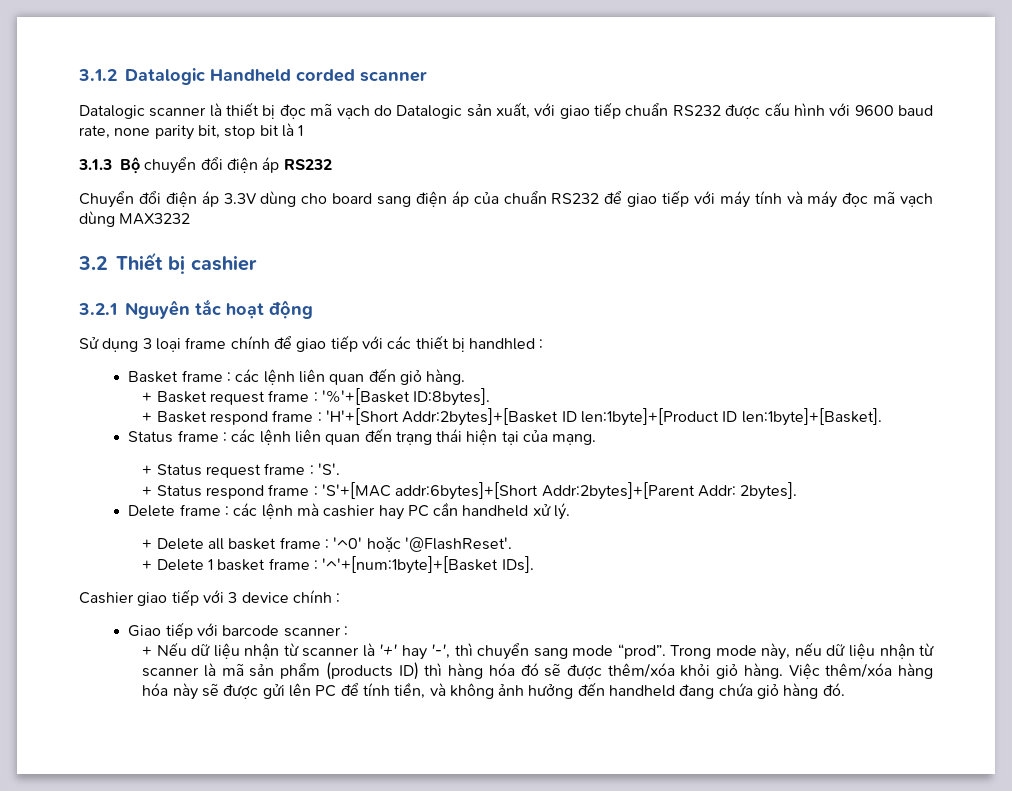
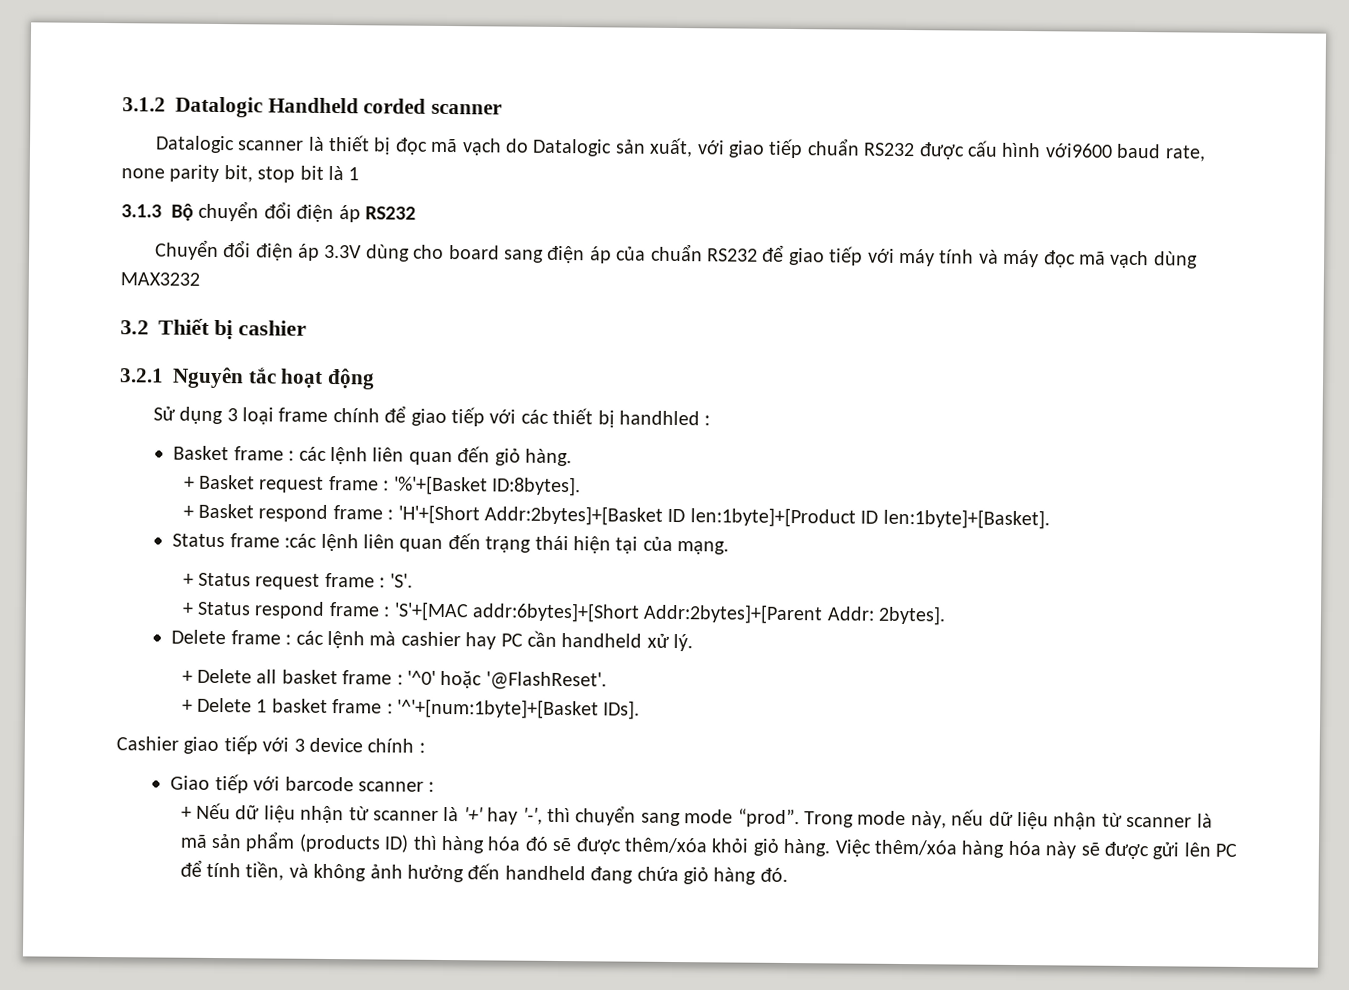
[829,103,894,116] với 9600 -> [1044,143,1113,158] với9600
[222,429,256,442] : các -> [284,533,318,548] :các

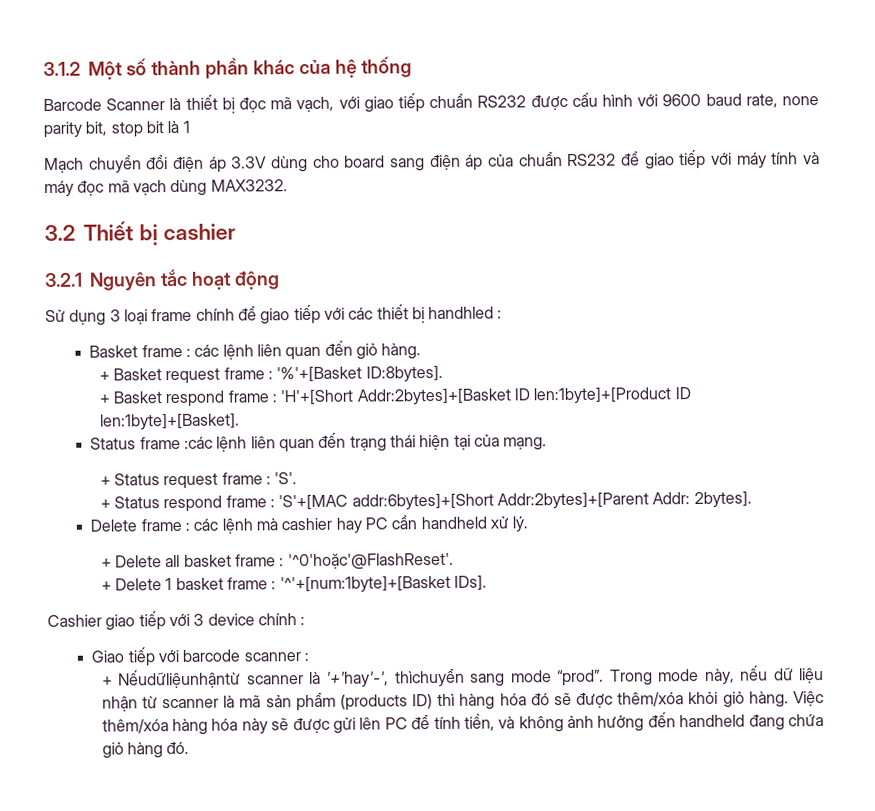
[175,96,503,118] [154,135,305,154] Datalogic Handheld corded scanner // Datalogic scanner -> [88,56,412,80] [43,98,166,112] Một số thành phần khác của hệ thống // Barcode Scanner
[461,137,694,158] vạch do Datalogic sản xuất, -> [296,96,335,113] vạch,
[1044,143,1113,158] với9600 -> [637,93,702,107] với 9600
[121,203,194,221] 3.1.3 Bộ -> [44,157,84,174] Mạch
[365,206,416,220] [154,239,320,261] RS232 // Chuyển đổi điện áp -> (227, 164) none
[120,272,200,286] MAX3232 -> [210,179,288,192] MAX3232.
[407,670,607,691] '^0' hoặc '@FlashReset'. -> [287,552,454,571] '^0'hoặc'@FlashReset'.
[196,802,637,826] Nếu dữ liệu nhận từ scanner là '+' hay '-', thì chuyển -> [118,668,465,689] Nếudữliệunhậntừ scanner là '+'hay'-', thìchuyển

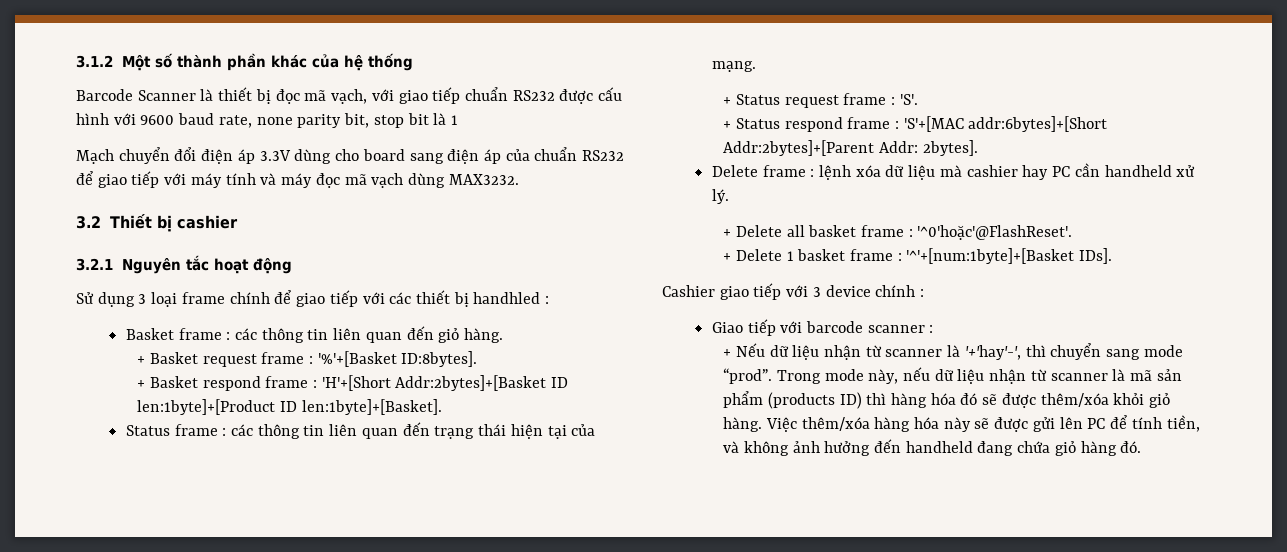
[222,344,254,360] lệnh -> [261,328,329,343] thông tin
[184,436,248,452] :các lệnh -> [222,424,325,439] : các thông tin
[193,518,253,534] các lệnh -> [818,165,936,180] lệnh xóa dữ liệu
[118,669,242,689] Nếudữliệunhậntừ -> [735,343,882,360] Nếu dữ liệu nhận từ
[394,668,465,688] thìchuyển -> [1025,343,1102,360] thì chuyển

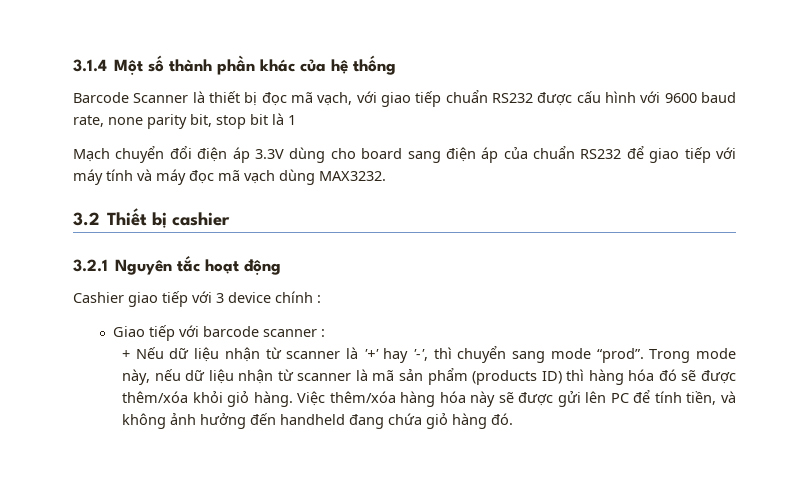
[76,55,113,68] 3.1.2 -> [73,59,107,72] 3.1.4
[76,290,550,307] [125,326,504,343] [137,351,478,367] [137,375,569,391] [137,399,442,415] [125,422,596,439] [711,61,756,72] [723,93,918,108] [723,116,1108,132] [723,140,978,156] [711,163,1196,180] [711,189,729,204] [723,225,1073,240] [723,248,1113,264] // Sử dụng 3 loại frame chính để giao tiếp với các thiết bị handhled : // Basket frame : các thông tin liên quan đến giỏ hàng. // + Basket request frame : '%'+[Basket ID:8bytes]. // + Basket respond frame : 'H'+[Short Addr:2bytes]+[Basket ID len:1byte]+[Product ID len:1byte]+[Basket]. // Status frame : các thông tin liên quan đến trạng thái hiện tại của mạng. // + Status request frame : 'S'. // + Status respond frame : 'S'+[MAC addr:6bytes]+[Short Addr:2bytes]+[Parent Addr: 2bytes]. // Delete frame : lệnh xóa dữ liệu mà cashier hay PC cần handheld xử lý. // + Delete all basket frame : '^0'hoặc'@FlashReset'. // + Delete 1 basket frame : '^'+[num:1byte]+[Basket IDs]. -> (282, 267) none
[964,345,1021,360] '+'hay'-', -> [363,348,429,363] '+' hay '-',

